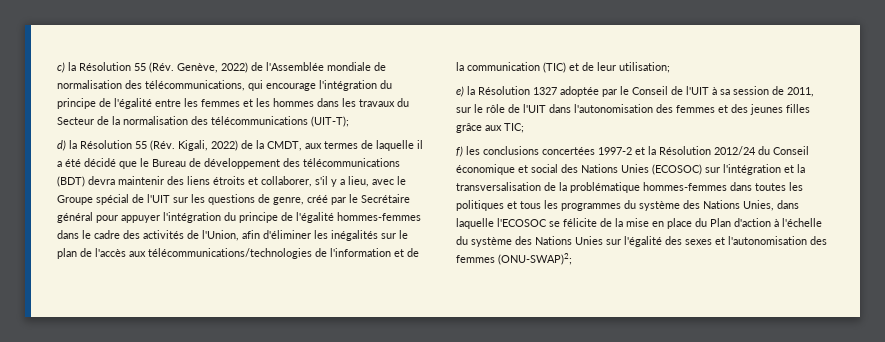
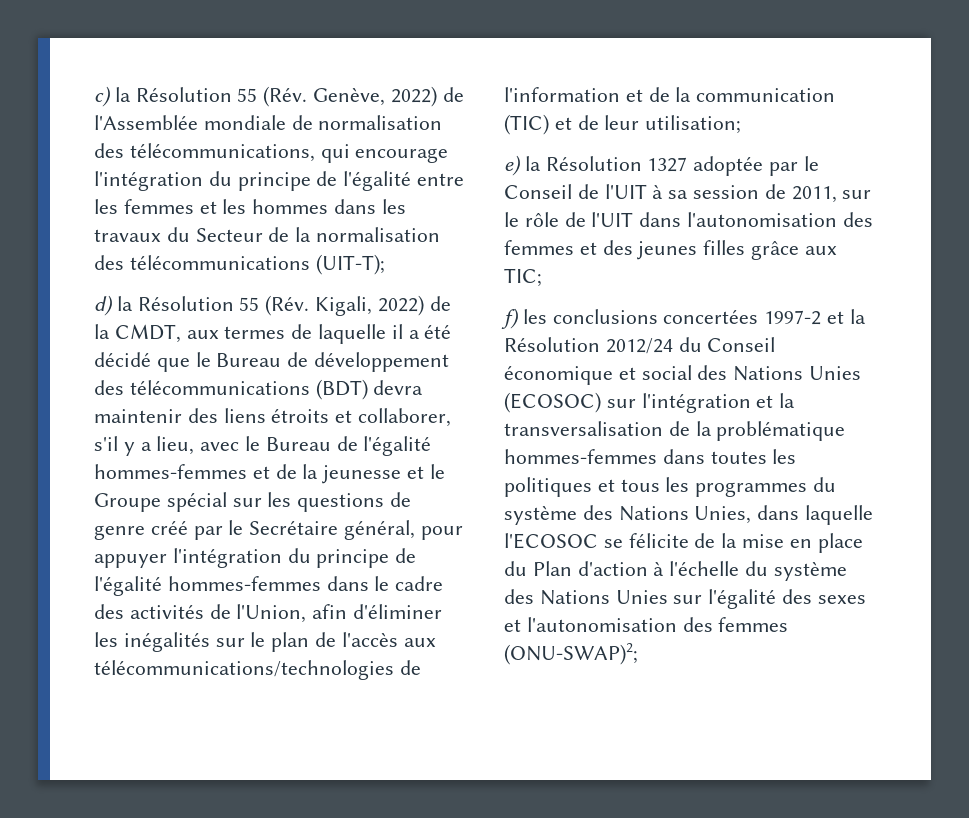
[57,194,170,205] Groupe spécial de l'UIT -> [265,436,432,456] [94,464,445,484] [94,492,227,512] Bureau de l'égalité hommes-femmes et de la jeunesse et le Groupe spécial
[273,197,304,205] genre, -> [94,525,145,540] genre
[57,212,93,223] général -> [344,520,416,540] général,

